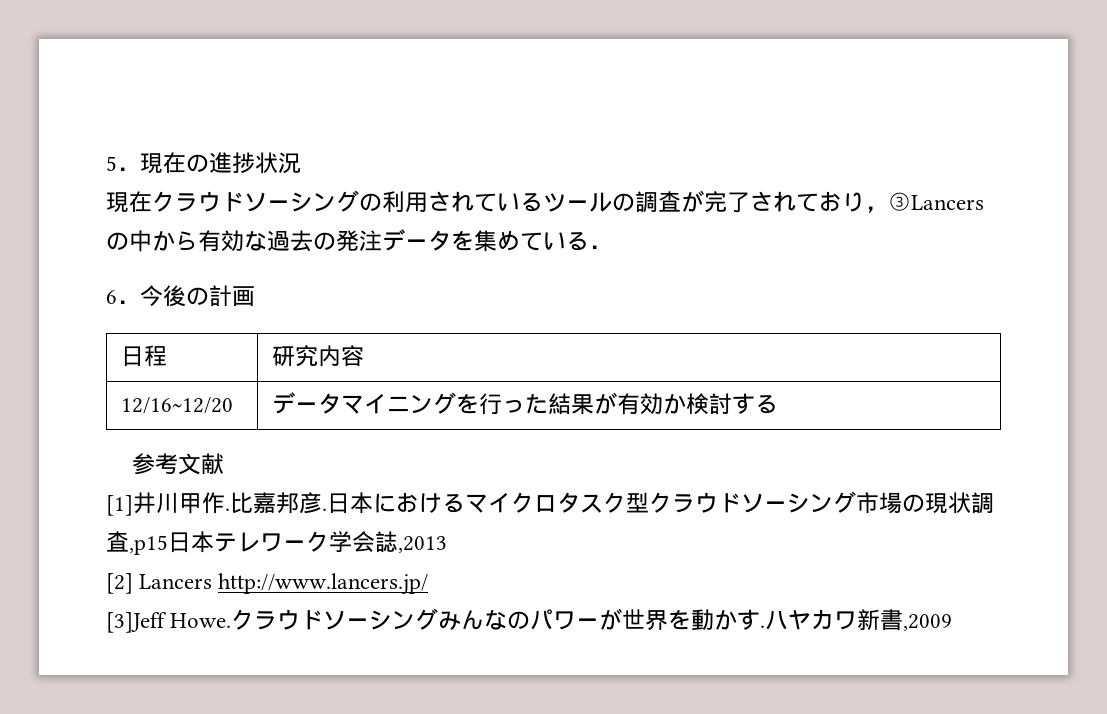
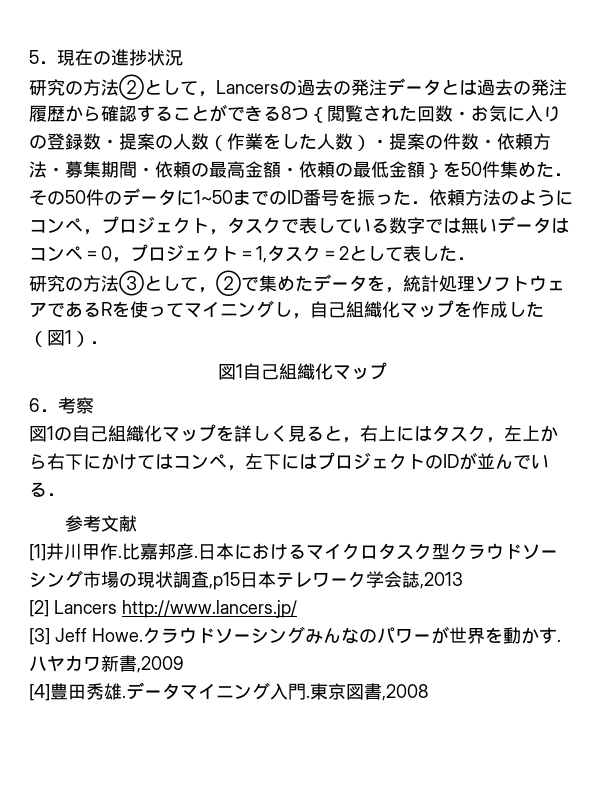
[106,190,984,213] [106,229,612,252] [106,285,255,307] [120,345,167,367] [271,345,364,367] [120,397,233,414] [271,392,778,415] 現在クラウドソーシングの利用されているツールの調査が完了されており，③Lancersの中から有効な過去の発注データを集めている． // 6．今後の計画 // 日程 | 研究内容 // 12/16~12/20 | データマイニングを行った結果が有効か検討する -> [29,74,567,100] [29,104,561,123] [29,133,551,151] [29,161,572,179] [29,188,573,206] [29,216,569,235] [29,244,475,263] [29,270,565,296] [29,300,544,319] [29,330,108,347] [217,362,387,380] [29,397,94,414] [29,424,558,443] [29,452,549,471] [29,482,65,497] 研究の方法②として，Lancersの過去の発注データとは過去の発注履歴から確認することができる8つ｛閲覧された回数・お気に入りの登録数・提案の人数（作業をした人数）・提案の件数・依頼方法・募集期間・依頼の最高金額・依頼の最低金額｝を50件集めた．その50件のデータに1~50までのID番号を振った．依頼方法のようにコンペ，プロジェクト，タスクで表している数字では無いデータはコンペ＝0，プロジェクト＝1,タスク＝2として表した． // 研究の方法③として，②で集めたデータを，統計処理ソフトウェアであるRを使ってマイニングし，自己組織化マップを作成した（図1）． // 図1自己組織化マップ // 6．考察 // 図1の自己組織化マップを詳しく見ると，右上にはタスク，左上から右下にかけてはコンペ，左下にはプロジェクトのIDが並んでいる．
[106,612,167,633] [3]Jeff -> [29,628,87,645] [3] Jeff
(953, 622) none -> [29,682,428,701] // [4]豊田秀雄.データマイニング入門.東京図書,2008

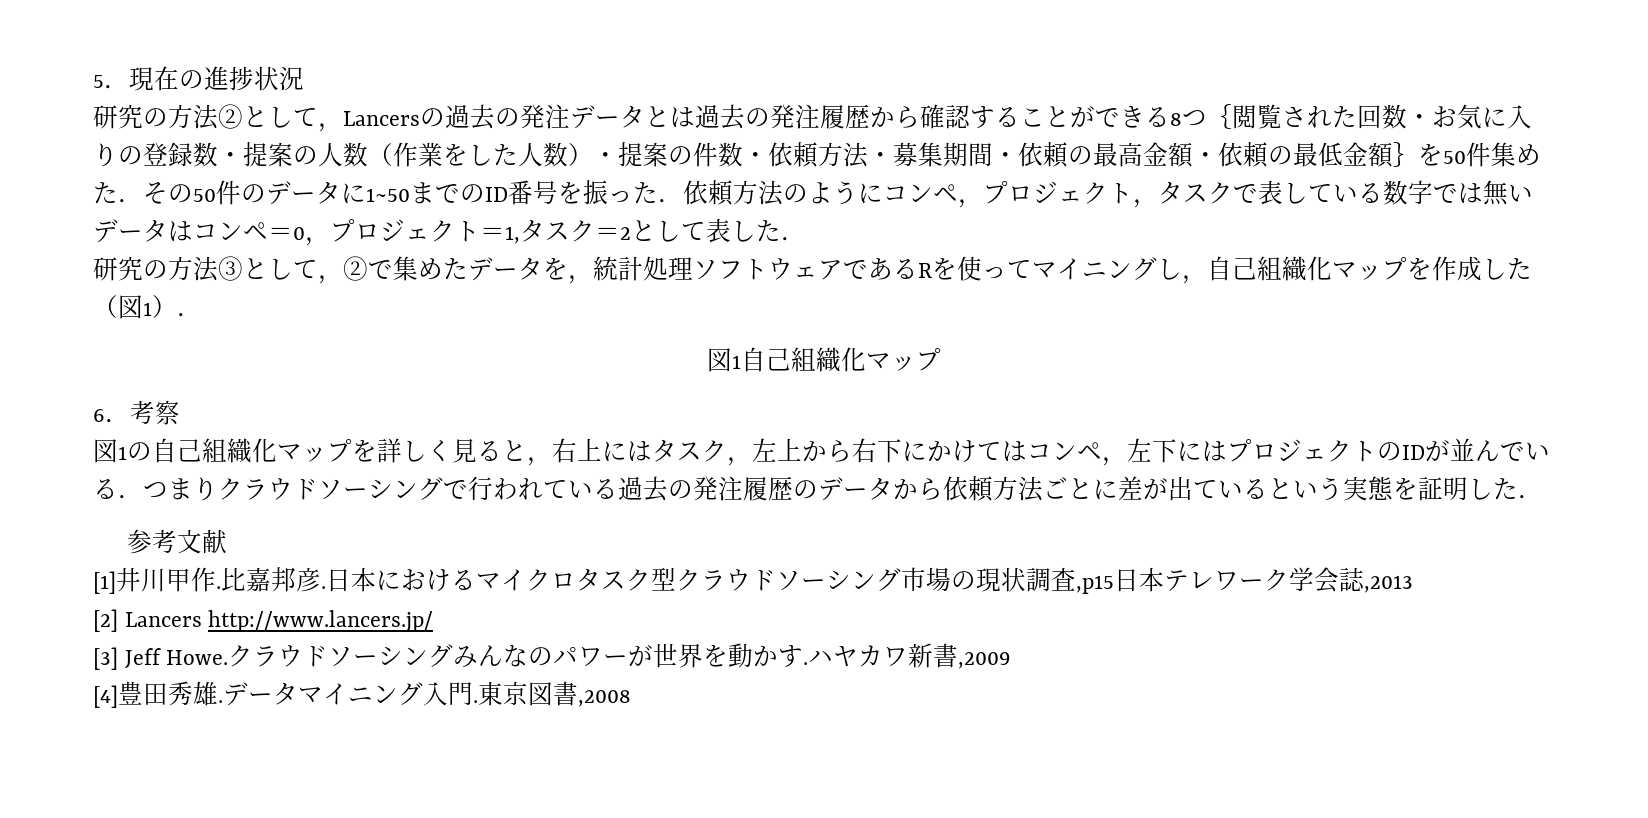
(65, 494) none -> [143,476,1543,502] つまりクラウドソーシングで行われている過去の発注履歴のデータから依頼方法ごとに差が出ているという実態を証明した．

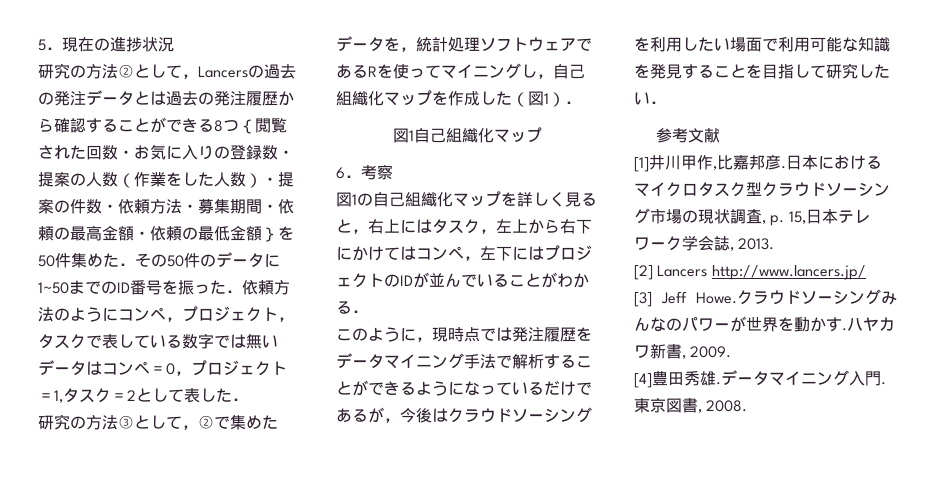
[118,476,1518,502] ．つまりクラウドソーシングで行われている過去の発注履歴のデータから依頼方法ごとに差が出ているという実態を証明した -> [509,272,589,288] [336,301,368,314] [336,327,592,342] [336,353,592,369] [336,380,592,396] [336,407,592,423] [634,37,890,52] [634,63,890,79] [634,92,650,105] ことがわかる． // このように，現時点では発注履歴をデータマイニング手法で解析することができるようになっているだけであるが，今後はクラウドソーシングを利用したい場面で利用可能な知識を発見することを目指して研究したい
[216,586,221,589] . -> [713,166,717,170] ,
[1076,575,1114,594] ,p15 -> [762,211,806,226] , p. 15,
[1364,575,1413,593] ,2013 -> [730,238,775,251] , 2013.
[958,652,1012,669] ,2009 -> [682,346,732,359] , 2009.
[578,690,631,707] ,2008 -> [698,400,748,413] , 2008.

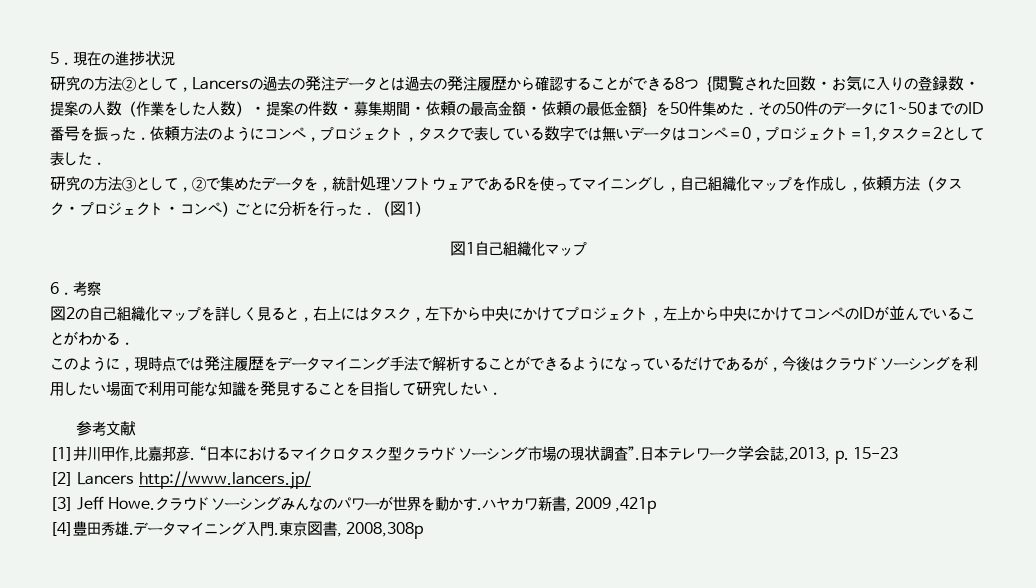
[118,199,198,214] 依頼方法・ -> (354, 110) none
[496,91,512,105] た -> [848,176,962,192] [50,201,376,217] ，依頼方法（タスク・プロジェクト・コンペ）ごとに分析を行った．
[565,101,581,104] ． -> (429, 209) none
[352,194,357,205] 1 -> [66,307,75,319] 2
[512,219,592,234] [336,245,592,261] [336,273,384,288] 上から右下にかけてはコンペ，左下にはプロジェクト -> [439,306,845,322] 下から中央にかけてプロジェクト，左上から中央にかけてコンペ
(786, 167) none -> [199,446,207,459] “
[762,211,806,226] , p. 15, -> [628,446,641,460] ”.
[730,238,775,251] , 2013. -> [784,447,898,464] ,2013, p. 15-23
[690,346,732,358] 2009. -> [574,497,657,514] 2009 ,421p
[706,400,748,412] 2008. -> [346,522,424,539] 2008,308p

